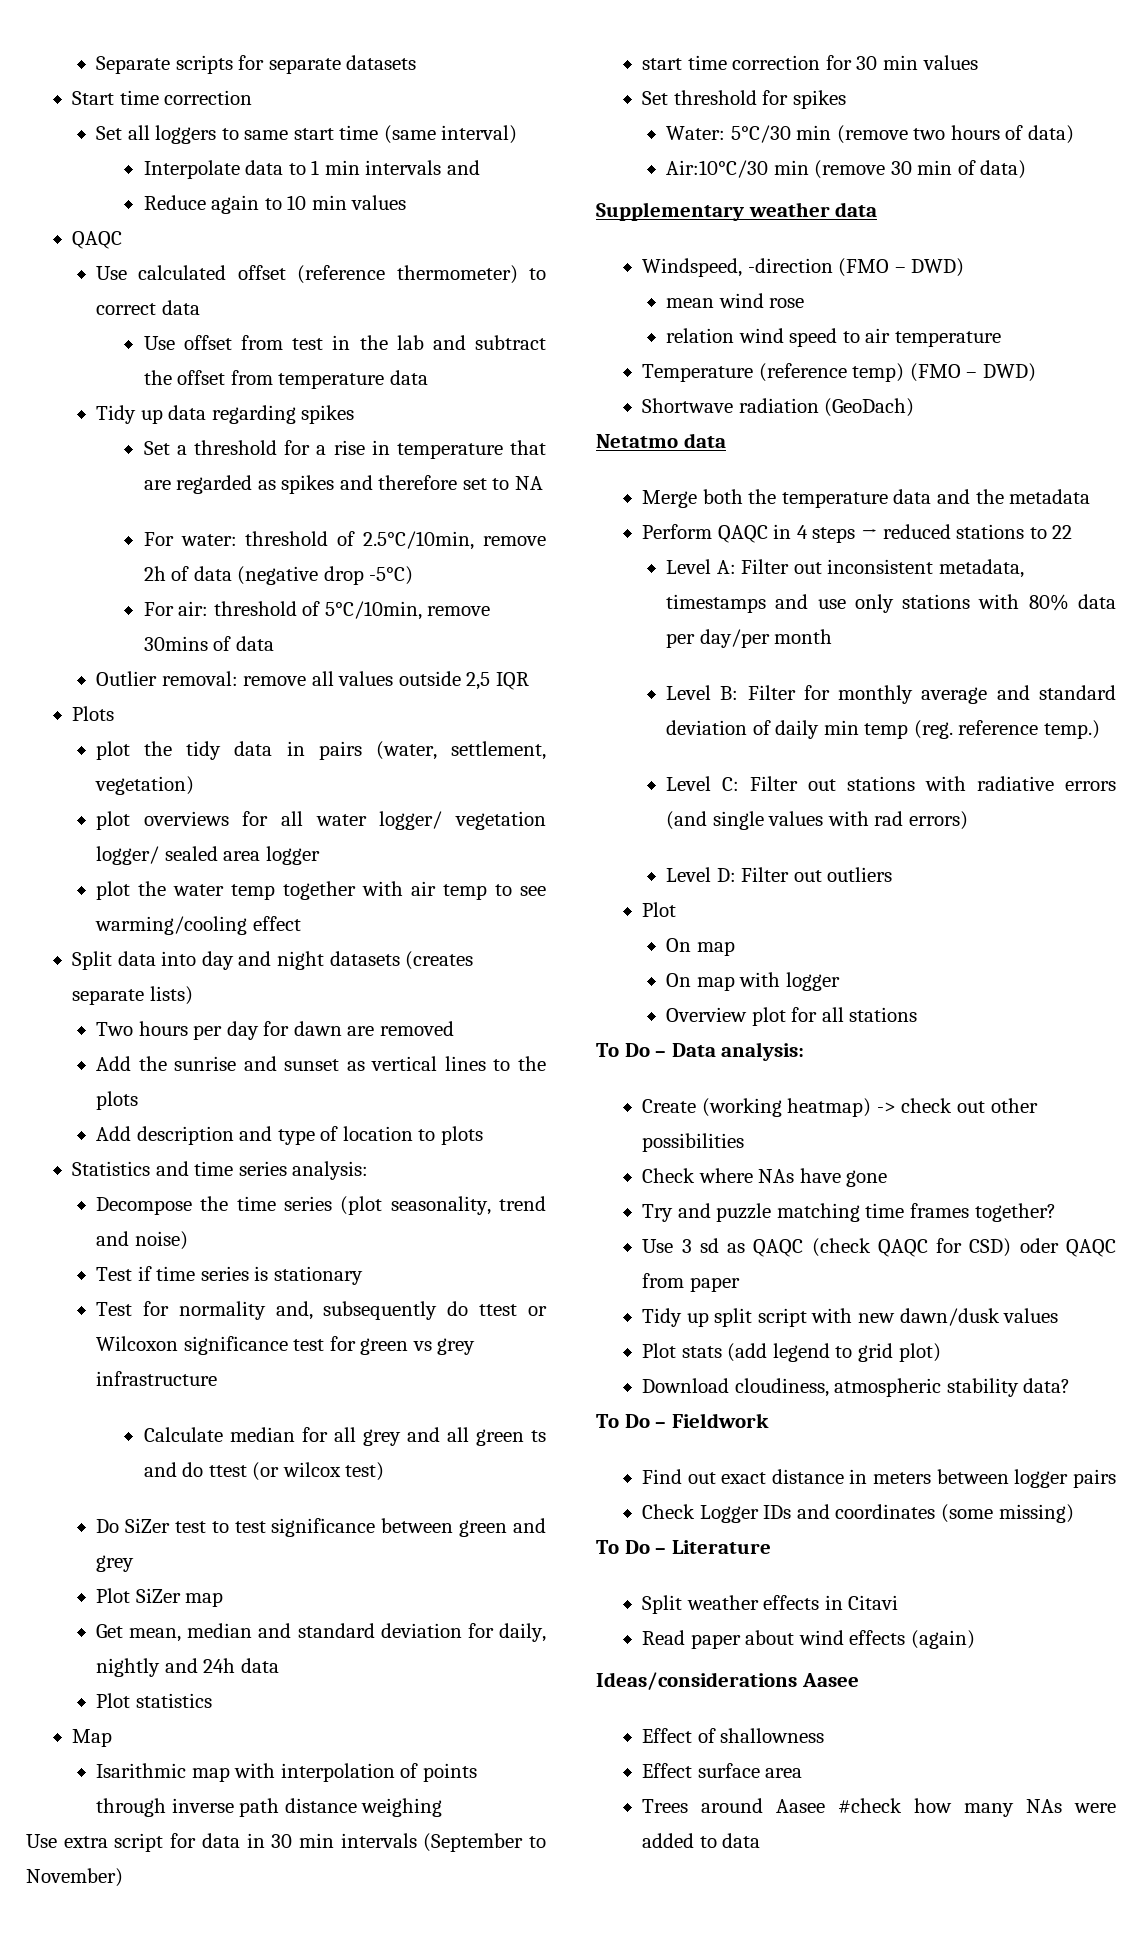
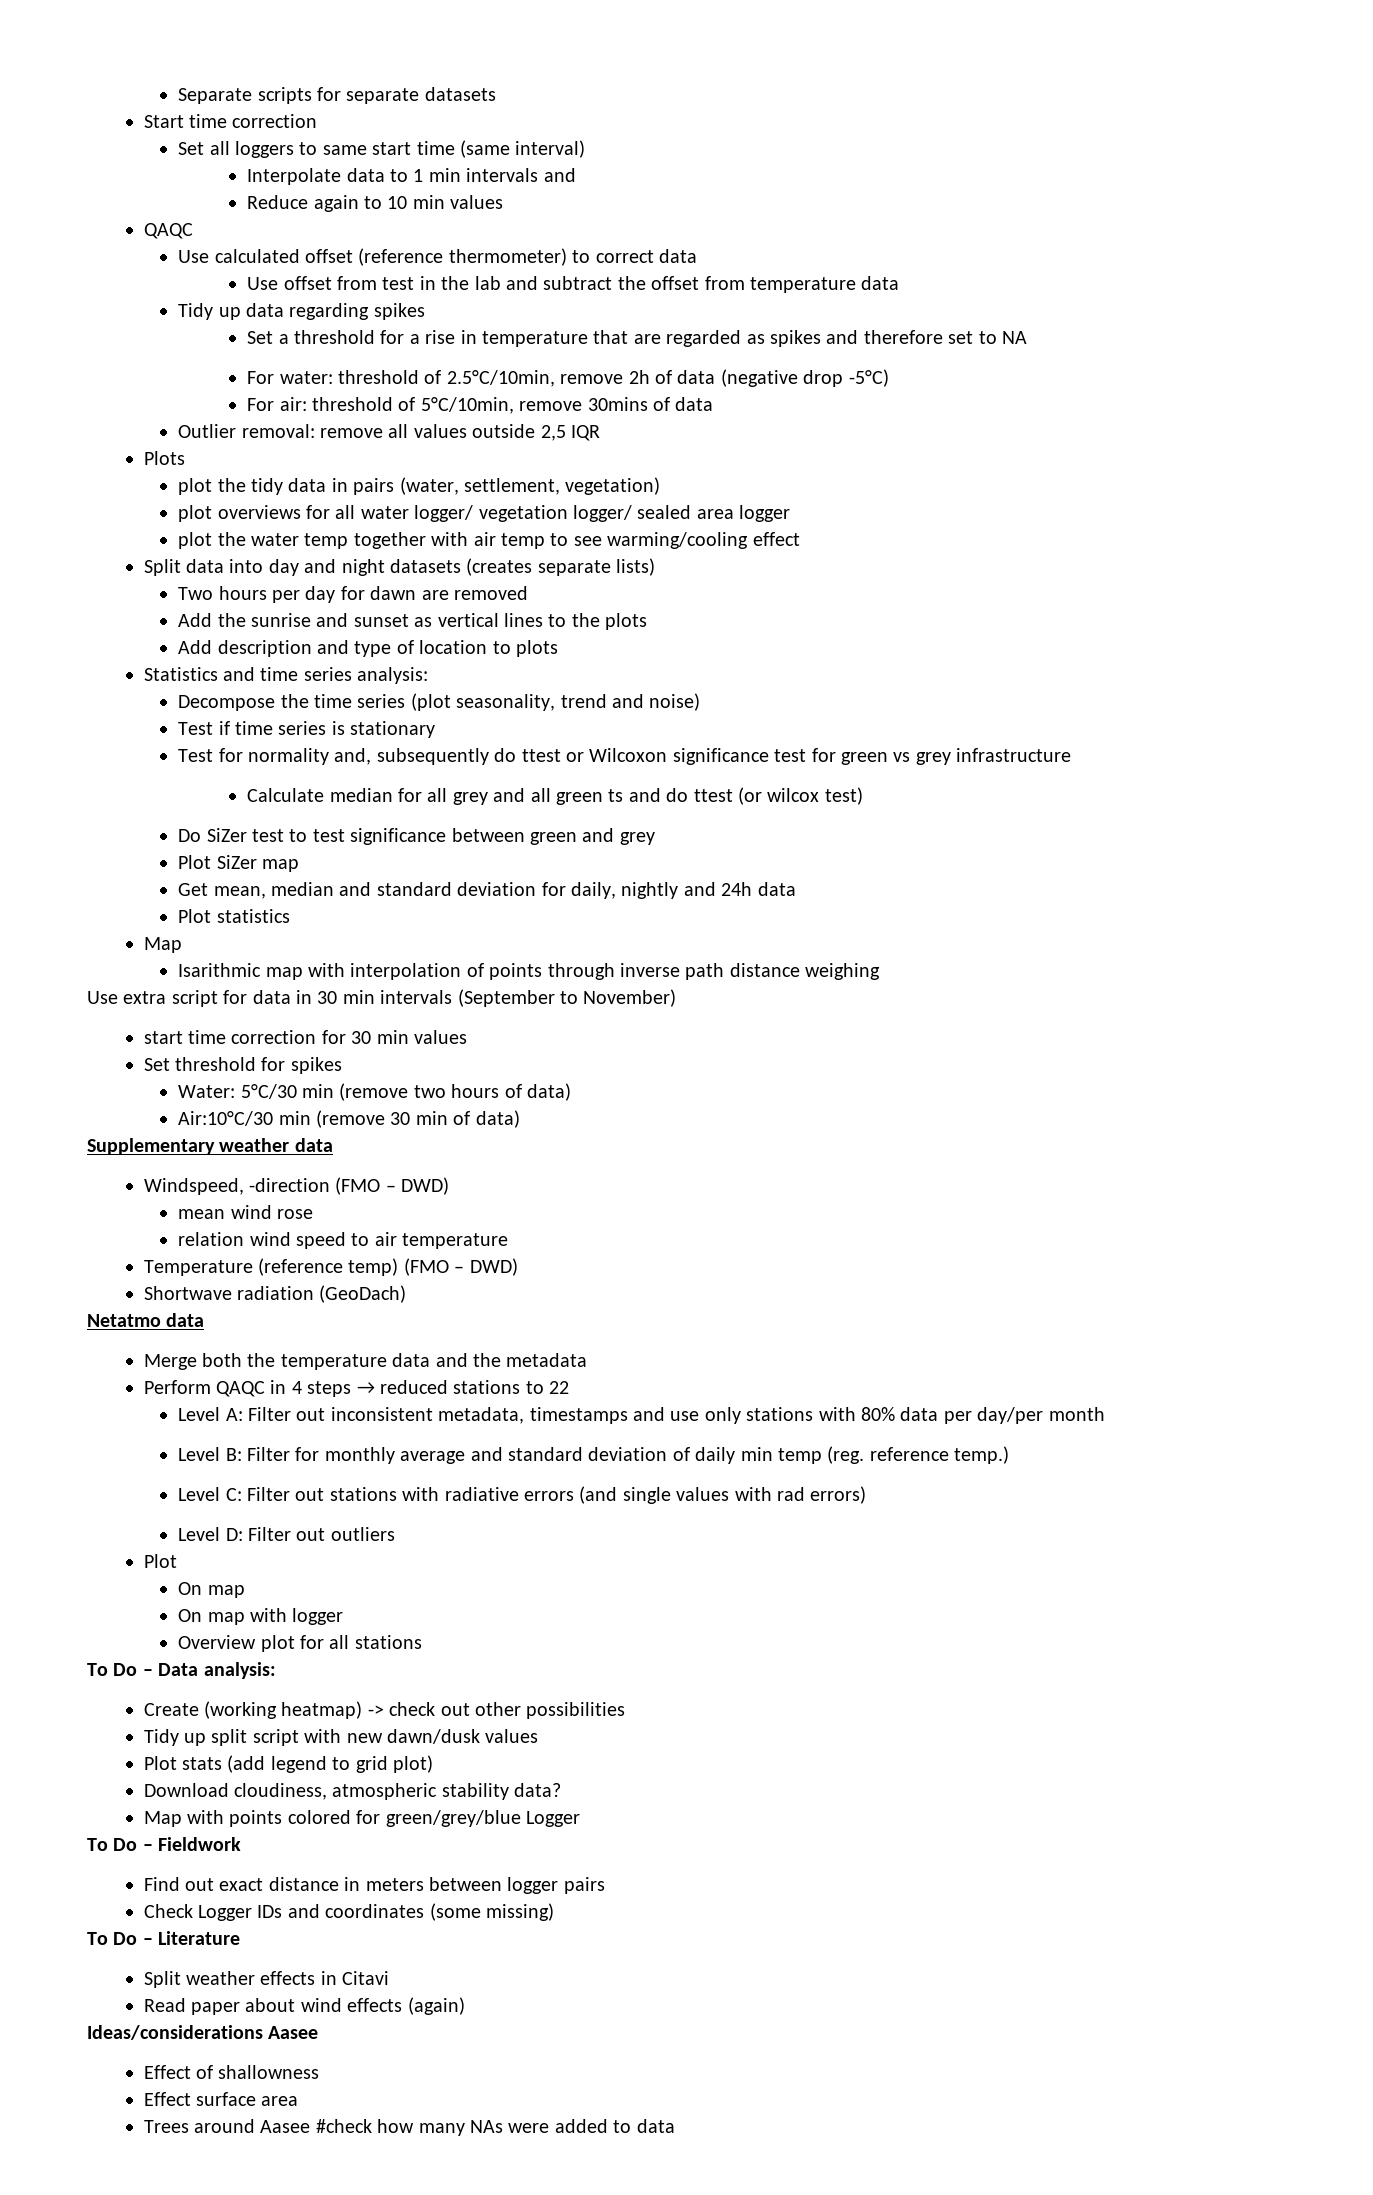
[642,1168,888,1187] [642,1203,1056,1222] [642,1238,1116,1257] [642,1273,740,1292] // Check where NAs have gone // Try and puzzle matching time frames together? // Use 3 sd as QAQC (check QAQC for CSD) oder QAQC from paper -> (626, 1710) none
(1071, 1385) none -> [143,1810,580,1827] // Map with points colored for green/grey/blue Logger

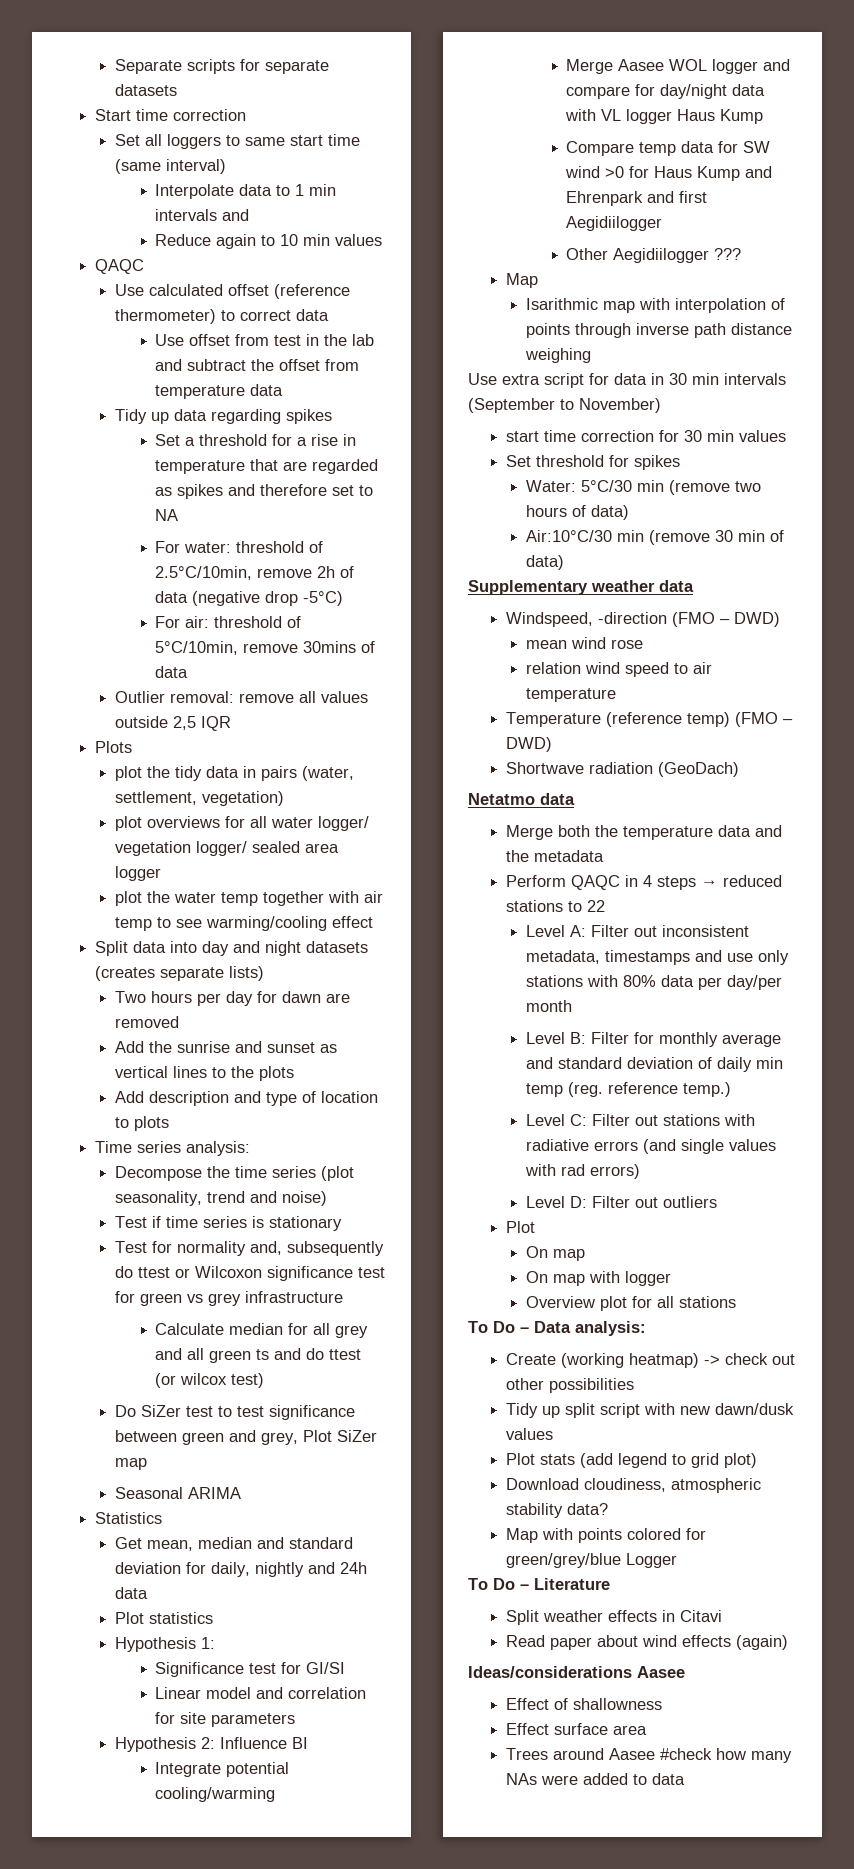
[143,667,299,681] Statistics and time -> [95,1141,133,1153] Time
[619,832,655,845] grey // -> [261,1432,299,1445] grey,
(299, 865) none -> [115,1487,242,1499] [95,1512,163,1524] // Seasonal ARIMA // Statistics
(290, 916) none -> [115,1637,216,1652] [155,1662,346,1677] [155,1687,367,1699] [155,1712,296,1727] [115,1737,309,1752] [155,1762,290,1777] [155,1787,276,1802] [566,59,791,74] [566,84,766,99] [565,109,764,124] [566,141,771,156] [565,166,773,181] [566,191,708,206] [566,216,663,231] [566,248,742,263] // Hypothesis 1: // Significance test for GI/SI // Linear model and correlation for site parameters // Hypothesis 2: Influence BI // Integrate potential cooling/warming // Merge Aasee WOL logger and compare for day/night data with VL logger Haus Kump // Compare temp data for SW wind >0 for Haus Kump and Ehrenpark and first Aegidiilogger // Other Aegidiilogger ???
[87,1837,242,1851] [143,1877,605,1894] [143,1903,554,1921] // To Do – Fieldwork // Find out exact distance in meters between logger pairs // Check Logger IDs and coordinates (some missing) -> (678, 1560) none

